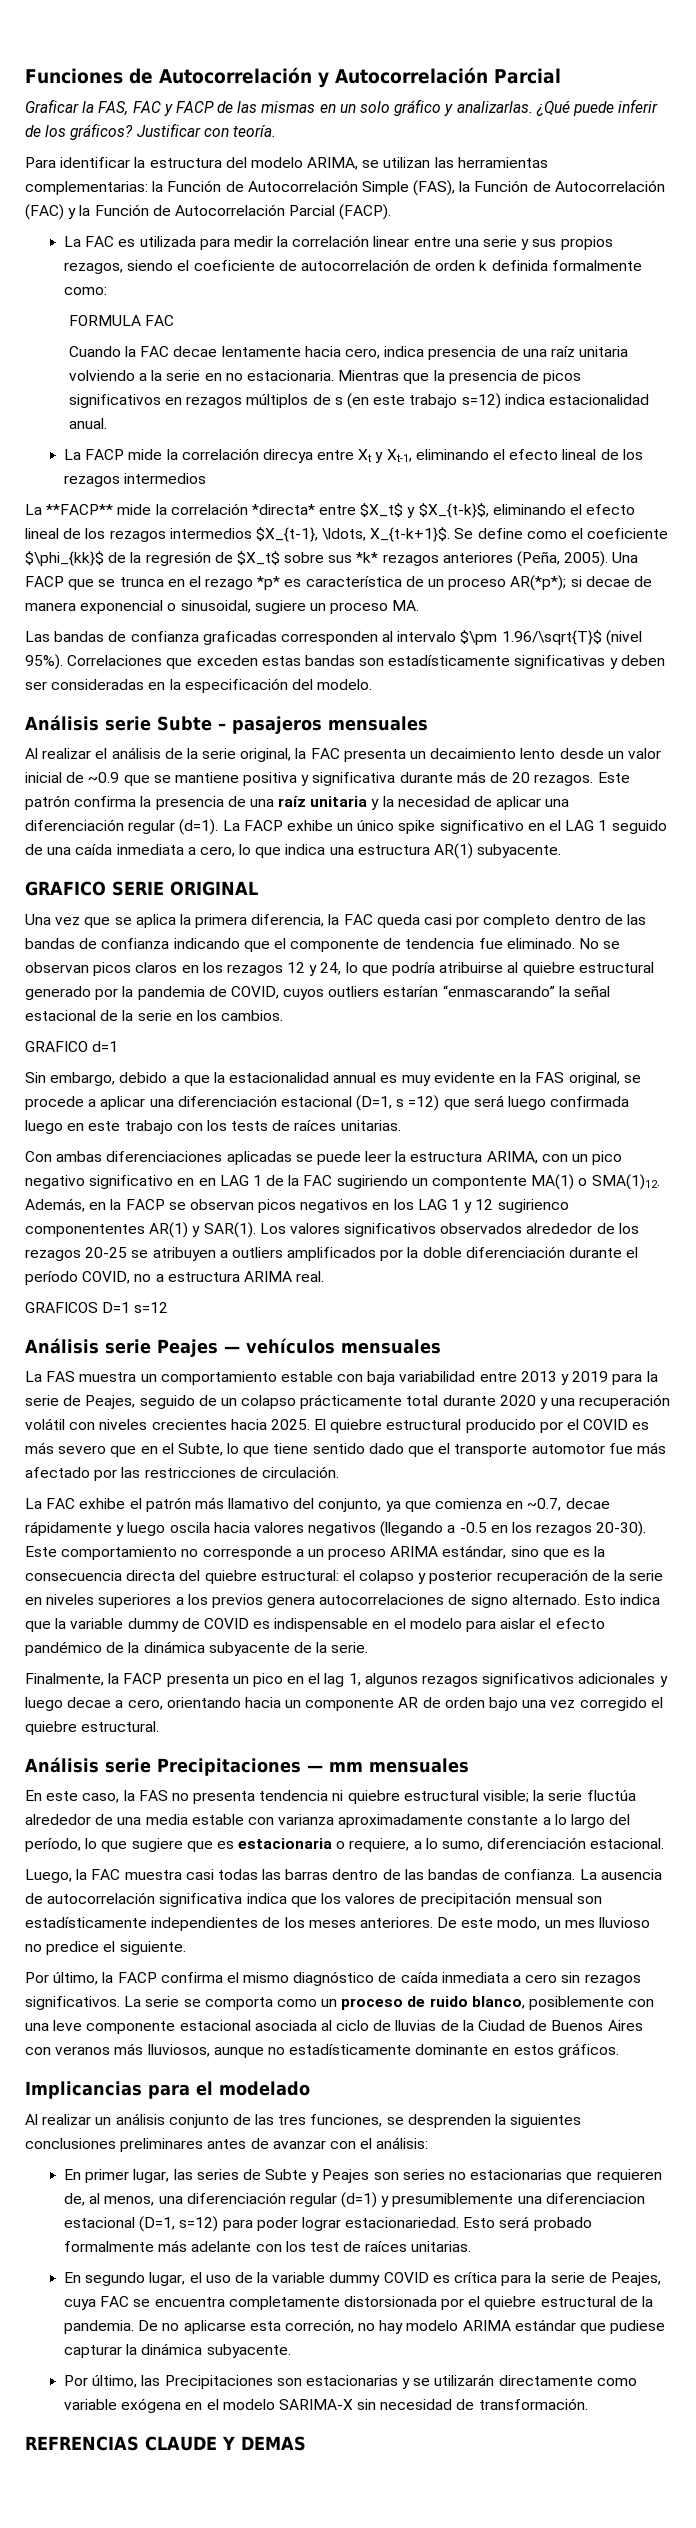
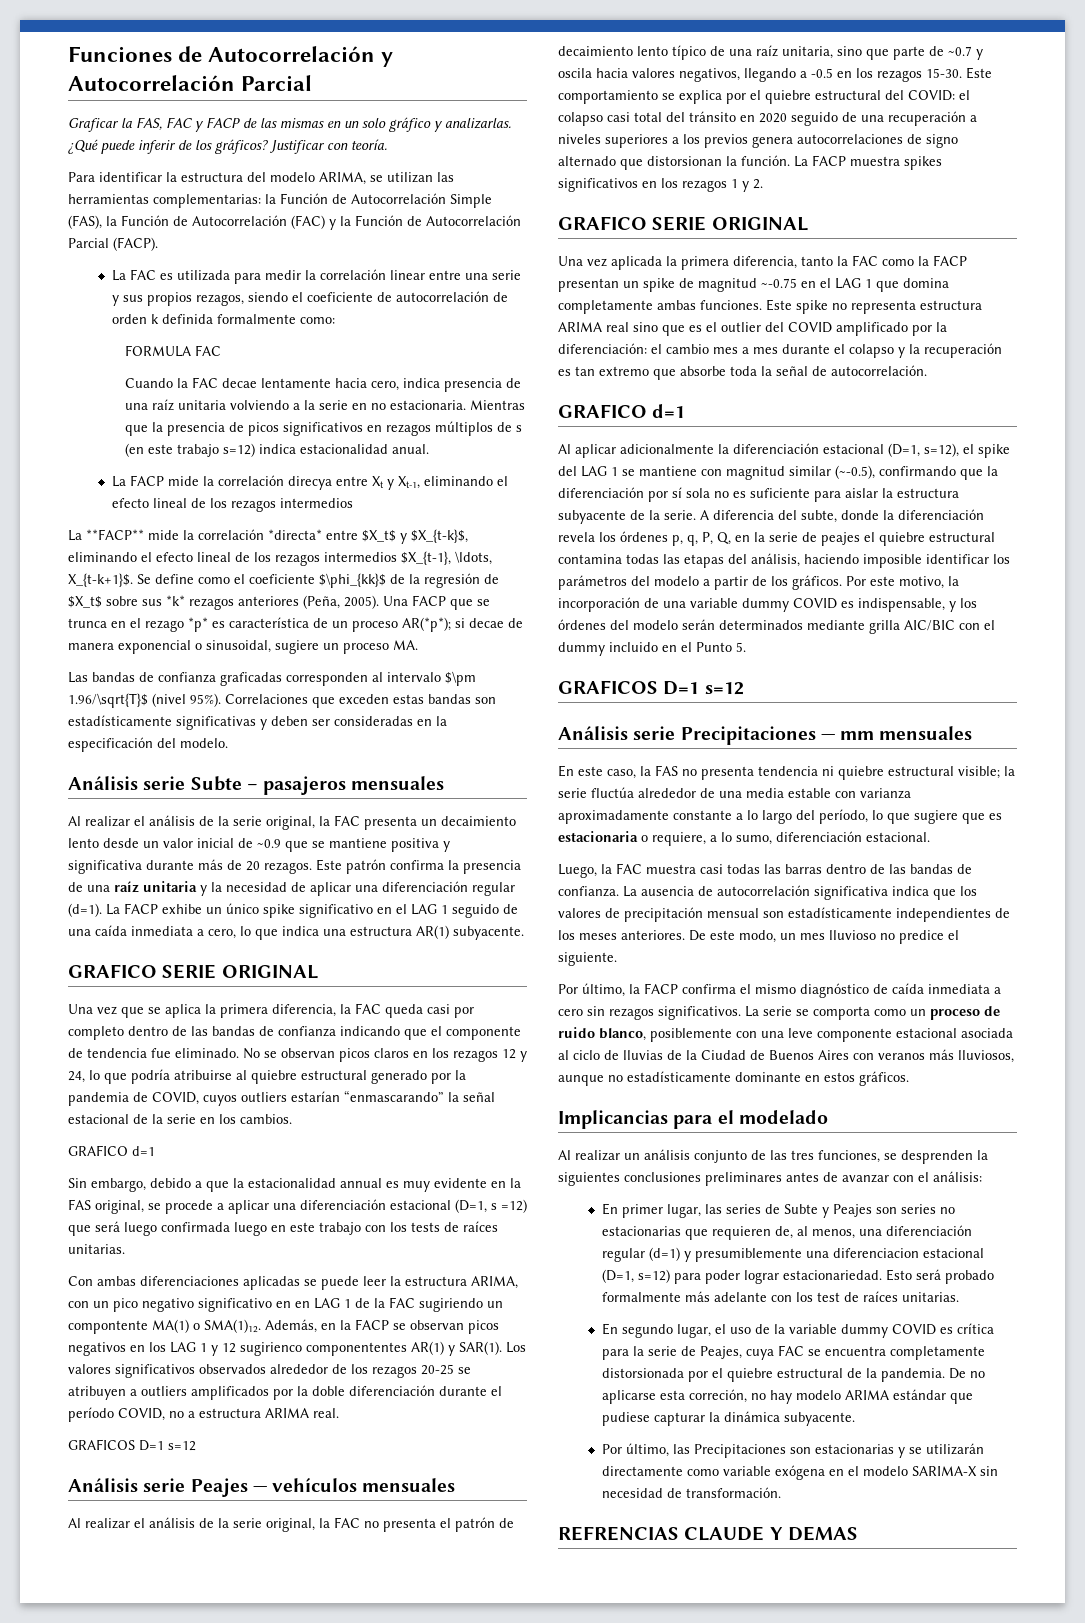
[25,1371,658,1385] [25,1394,671,1409] [25,1418,650,1433] [25,1442,666,1457] [25,1466,339,1481] [25,1497,610,1512] [25,1521,166,1536] La FAS muestra un comportamiento estable con baja variabilidad entre 2013 y 2019 para la serie de Peajes, seguido de un colapso prácticamente total durante 2020 y una recuperación volátil con niveles crecientes hacia 2025. El quiebre estructural producido por el COVID es más severo que en el Subte, lo que tiene sentido dado que el transporte automotor fue más afectado por las restricciones de circulación. // La FAC exhibe el patrón más llamativo del conjunto, ya que comienza en ~0.7, decae rápidamente y luego -> [68,1517,514,1532] [558,45,983,60] Al realizar el análisis de la serie original, la FAC no presenta el patrón de decaimiento lento típico de una raíz unitaria, sino que parte de ~0.7 y
[308,1521,444,1537] negativos (llegando -> [679,68,796,82] negativos, llegando
[596,1521,647,1537] 20-30). -> [926,68,962,78] 15-30.
[181,1545,606,1560] [25,1569,664,1584] [25,1597,42,1605] no corresponde a un proceso ARIMA estándar, sino que es la consecuencia directa del quiebre estructural: el colapso y posterior recuperación de la serie en -> [662,90,970,104] [558,111,977,126] se explica por el quiebre estructural del COVID: el colapso casi total del tránsito en 2020 seguido de una recuperación a
[511,1594,661,1605] [25,1618,605,1632] [25,1641,369,1656] [25,1673,668,1687] [25,1697,663,1711] [25,1721,160,1735] alternado. Esto indica que la variable dummy de COVID es indispensable en el modelo para aislar el efecto pandémico de la dinámica subyacente de la serie. // Finalmente, la FACP presenta un pico en el lag 1, algunos rezagos significativos adicionales y luego decae a cero, orientando hacia un componente AR de orden bajo una vez corregido el quiebre estructural. -> [558,155,942,170] [558,178,763,192] [558,216,808,231] [558,255,967,270] [558,278,949,292] [558,299,982,314] [558,322,947,336] [558,343,1002,358] [558,365,927,380] [558,404,686,418] [558,443,1010,458] [558,465,998,480] [558,487,959,502] [558,509,984,524] [558,531,995,546] [558,553,1010,568] [558,575,959,590] [558,597,977,612] [558,619,995,634] [558,642,746,656] [558,680,744,695] alternado que distorsionan la función. La FACP muestra spikes significativos en los rezagos 1 y 2. // GRAFICO SERIE ORIGINAL // Una vez aplicada la primera diferencia, tanto la FAC como la FACP presentan un spike de magnitud ~-0.75 en el LAG 1 que domina completamente ambas funciones. Este spike no representa estructura ARIMA real sino que es el outlier del COVID amplificado por la diferenciación: el cambio mes a mes durante el colapso y la recuperación es tan extremo que absorbe toda la señal de autocorrelación. // GRAFICO d=1 // Al aplicar adicionalmente la diferenciación estacional (D=1, s=12), el spike del LAG 1 se mantiene con magnitud similar (~-0.5), confirmando que la diferenciación por sí sola no es suficiente para aislar la estructura subyacente de la serie. A diferencia del subte, donde la diferenciación revela los órdenes p, q, P, Q, en la serie de peajes el quiebre estructural contamina todas las etapas del análisis, haciendo imposible identificar los parámetros del modelo a partir de los gráficos. Por este motivo, la incorporación de una variable dummy COVID es indispensable, y los órdenes del modelo serán determinados mediante grilla AIC/BIC con el dummy incluido en el Punto 5. // GRAFICOS D=1 s=12

